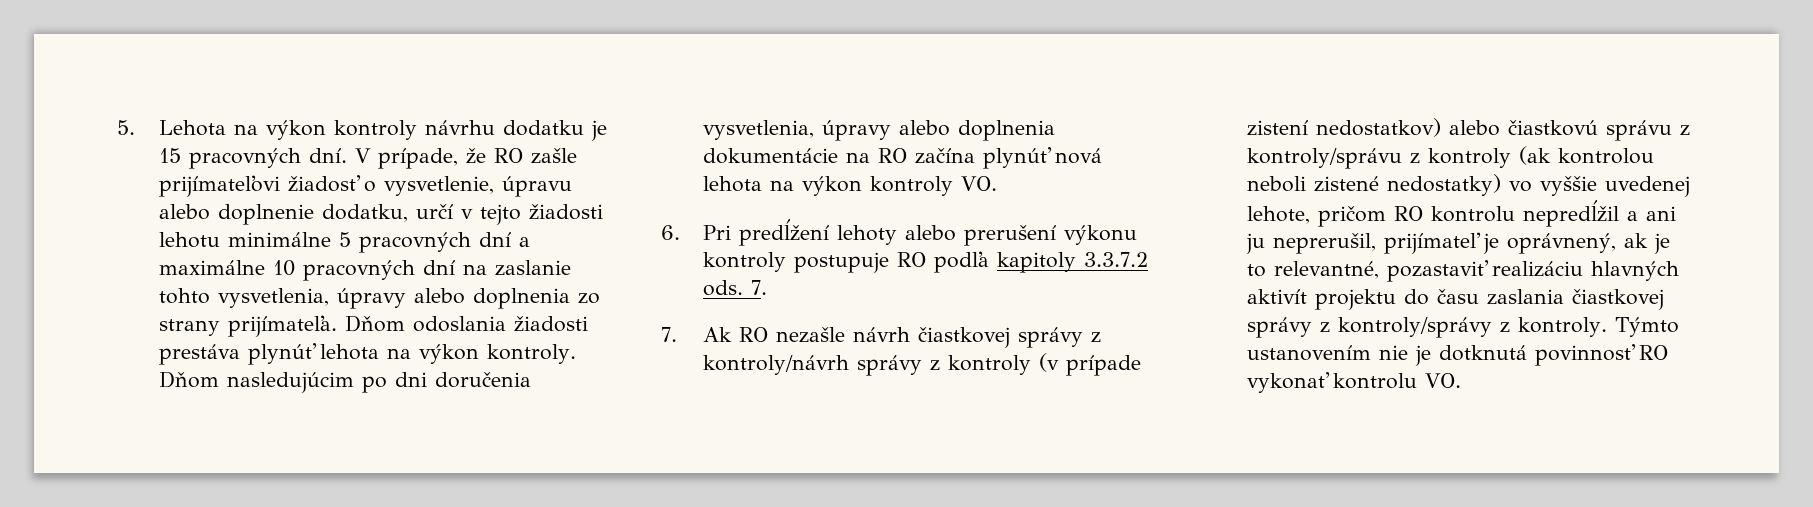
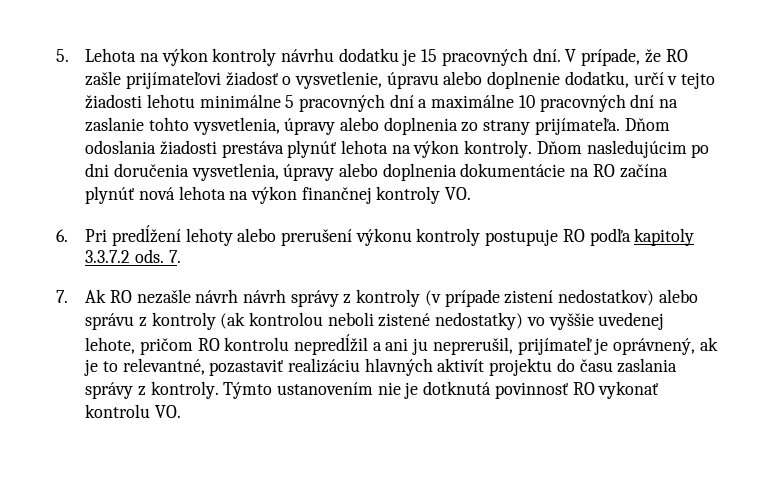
(863, 186) none -> [301,187,372,204] finančnej
[918,327,1102,348] [703,355,850,375] čiastkovej správy z kontroly/návrh -> [243,289,287,303] návrh
[1508,120,1599,136] čiastkovú -> (698, 296) none
[1247,148,1421,169] kontroly/správu z -> (147, 322) none
[1572,289,1665,310] [1247,317,1511,338] čiastkovej správy z kontroly/správy z -> [85,382,146,399] správy z

